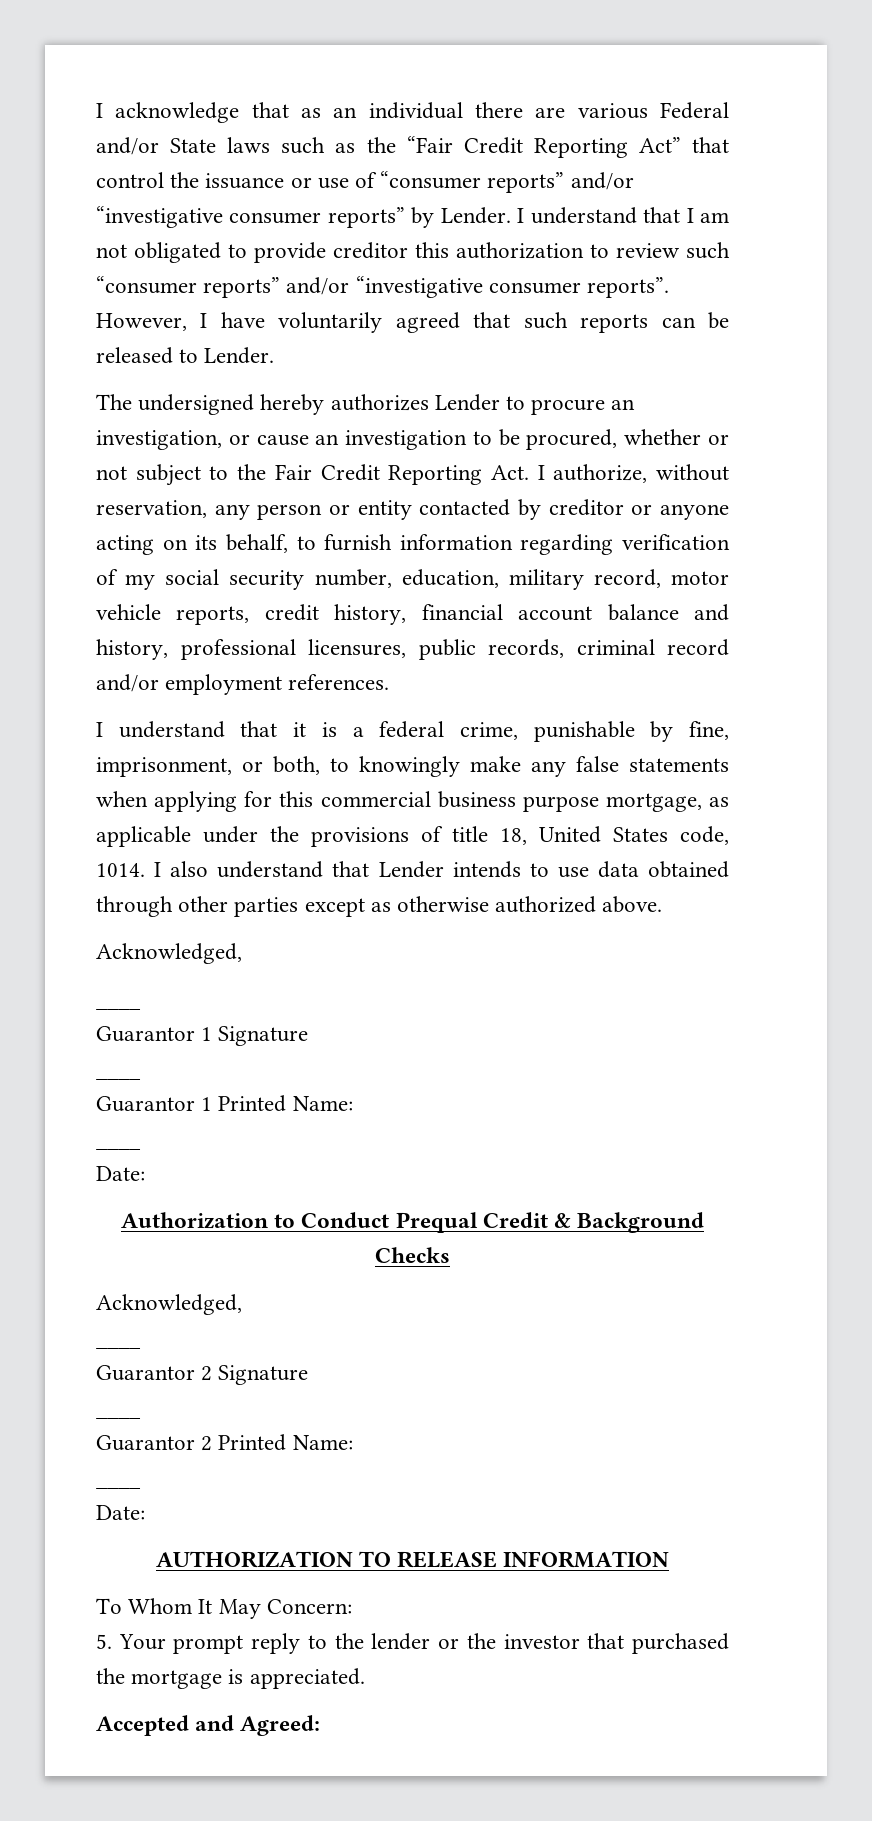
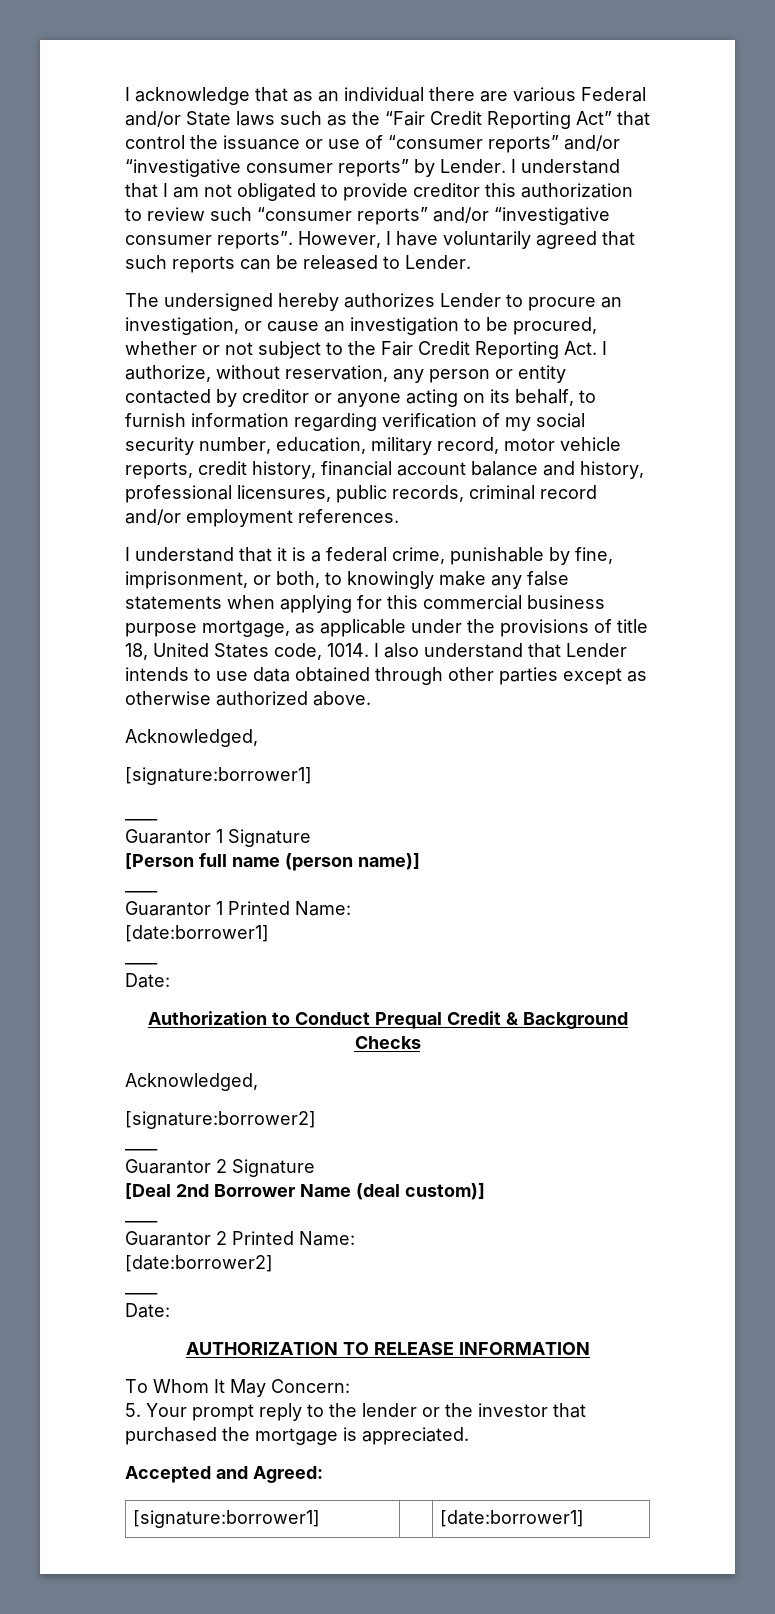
(242, 953) none -> [125,767,312,785] // [signature:borrower1]
(309, 1036) none -> [125,853,420,871] // [Person full name (person name)]
(353, 1103) none -> [125,925,269,942] // [date:borrower1]
(242, 1304) none -> [125,1111,316,1129] // [signature:borrower2]
(309, 1375) none -> [125,1183,485,1200] // [Deal 2nd Borrower Name (deal custom)]
(353, 1442) none -> [125,1255,273,1272] // [date:borrower2]
(321, 1725) none -> [132,1510,320,1528] [439,1510,584,1527] // [signature:borrower1] | | [date:borrower1]

